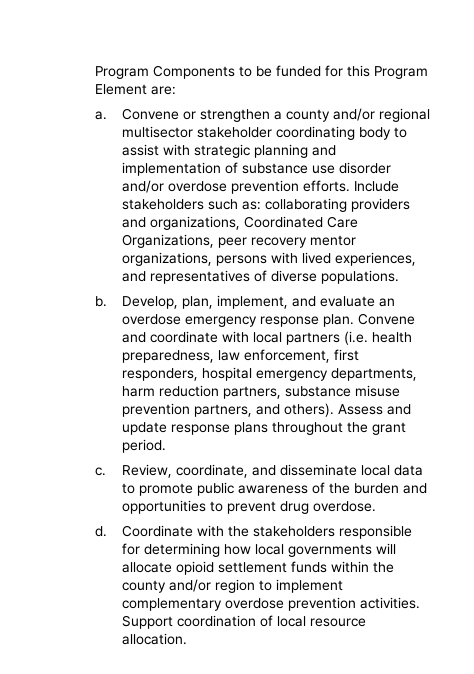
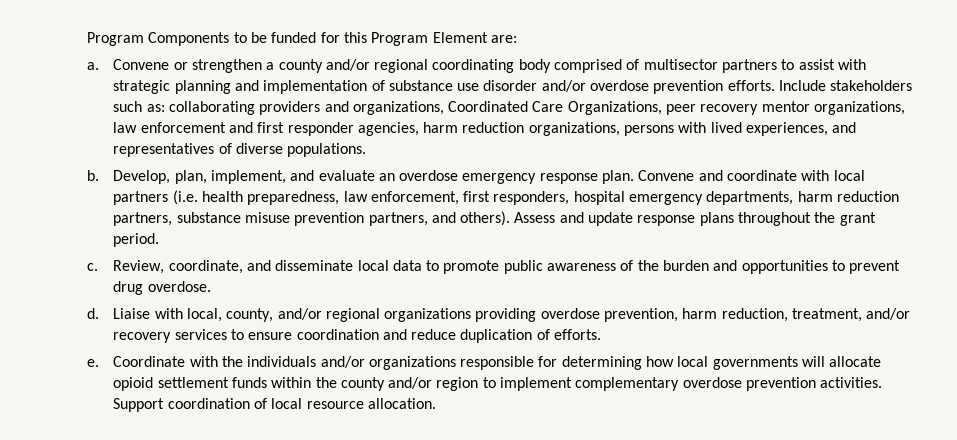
[122,126,392,140] multisector stakeholder coordinating body -> [432,59,778,73] coordinating body comprised of multisector partners
(213, 259) none -> [113,122,620,136] law enforcement and first responder agencies, harm reduction organizations,
[122,525,336,537] Coordinate with the stakeholders -> [113,308,911,322] [113,329,602,343] [87,356,456,370] Liaise with local, county, and/or regional organizations providing overdose prevention, harm reduction, treatment, and/or recovery services to ensure coordination and reduce duplication of efforts. // e. Coordinate with the individuals and/or organizations

